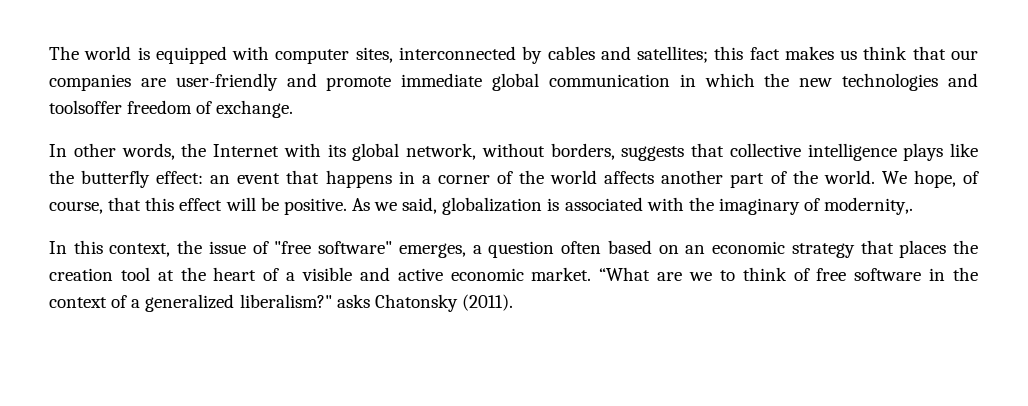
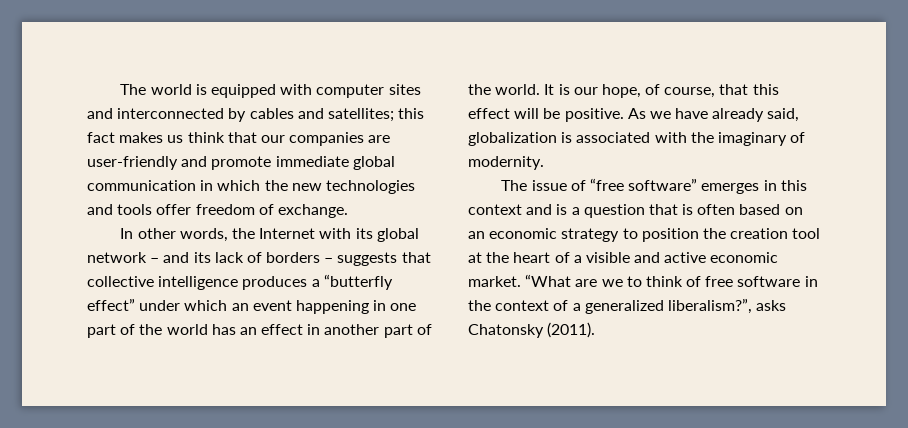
[355,47,393,63] sites, -> [388,84,421,95] [87,108,113,119] sites and
[49,100,122,114] toolsoffer -> [117,204,192,215] tools offer
[406,143,978,161] [49,170,655,188] network, without borders, suggests that collective intelligence plays like the butterfly effect: an event that happens in a corner of the world affects -> [87,252,431,266] [87,274,393,290] [87,298,417,314] [87,324,321,338] network – and its lack of borders – suggests that collective intelligence produces a “butterfly effect” under which an event happening in one part of the world has an effect in
[881,171,907,184] We -> [544,84,598,95] It is our
(398, 206) none -> [675,108,765,122] have already
[824,197,914,215] [49,240,555,258] modernity,. // In this context, the issue of "free software" emerges, a question -> [468,156,544,170] [501,178,807,194] [468,204,694,218] modernity. // The issue of “free software” emerges in this context and is a question that is
[860,240,947,258] that places -> [622,228,699,242] to position
[239,294,332,308] liberalism?" -> [667,298,752,314] liberalism?”,

